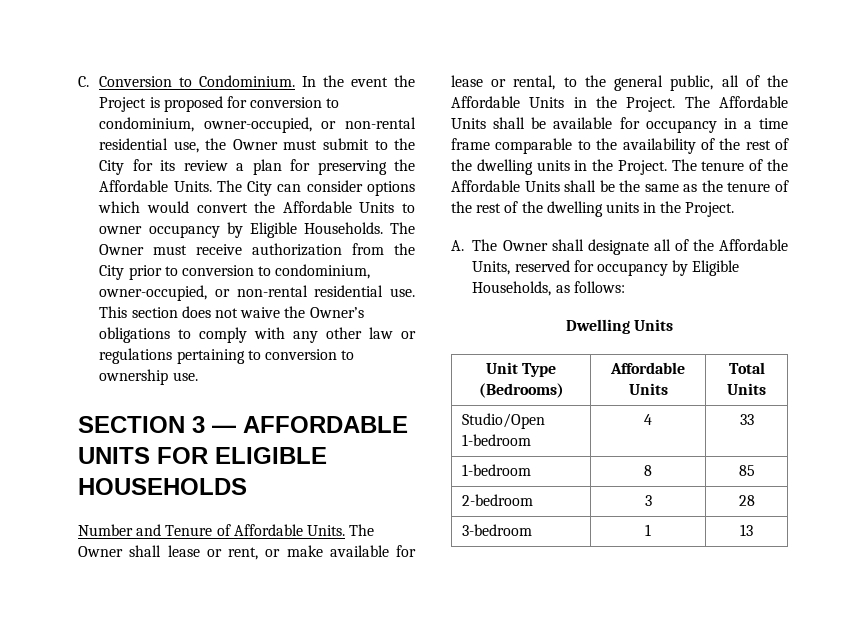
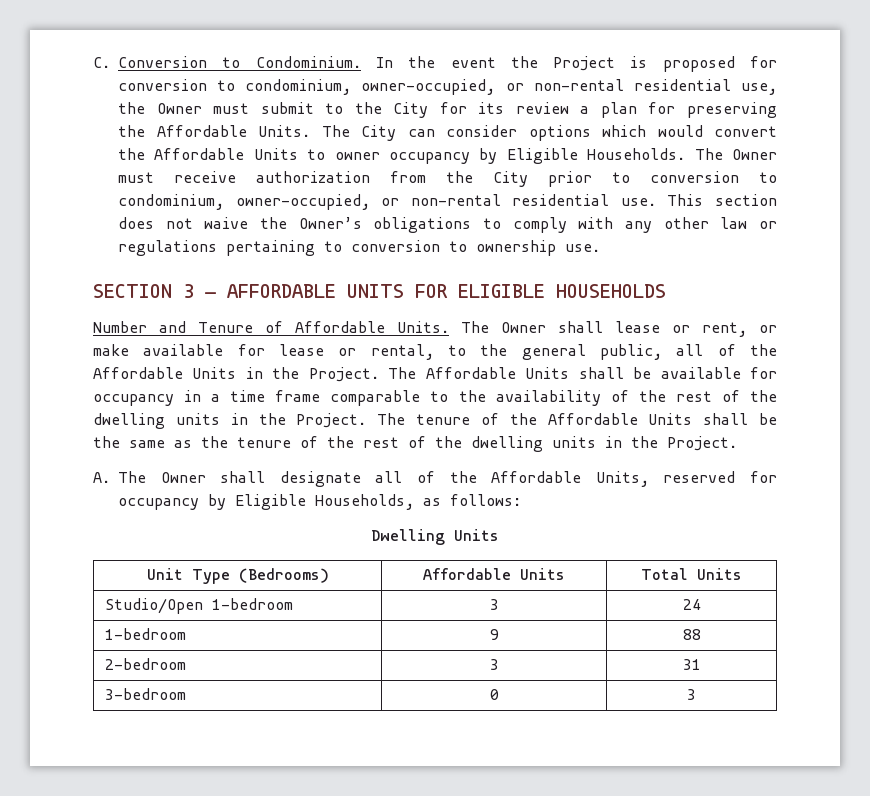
[644,414,652,425] [739,414,754,425] [462,464,532,476] [644,465,652,476] [738,465,755,476] 4 | 33 // 1-bedroom | 8 | 85 -> [489,599,499,610] [682,599,701,610] [105,628,187,640] [489,629,499,640] [682,629,701,640] 3 | 24 // 1-bedroom | 9 | 88
[738,495,755,506] 28 -> [682,659,701,670] 31
[645,524,651,536] [740,524,753,536] 1 | 13 -> [489,689,499,700] [687,689,696,700] 0 | 3

